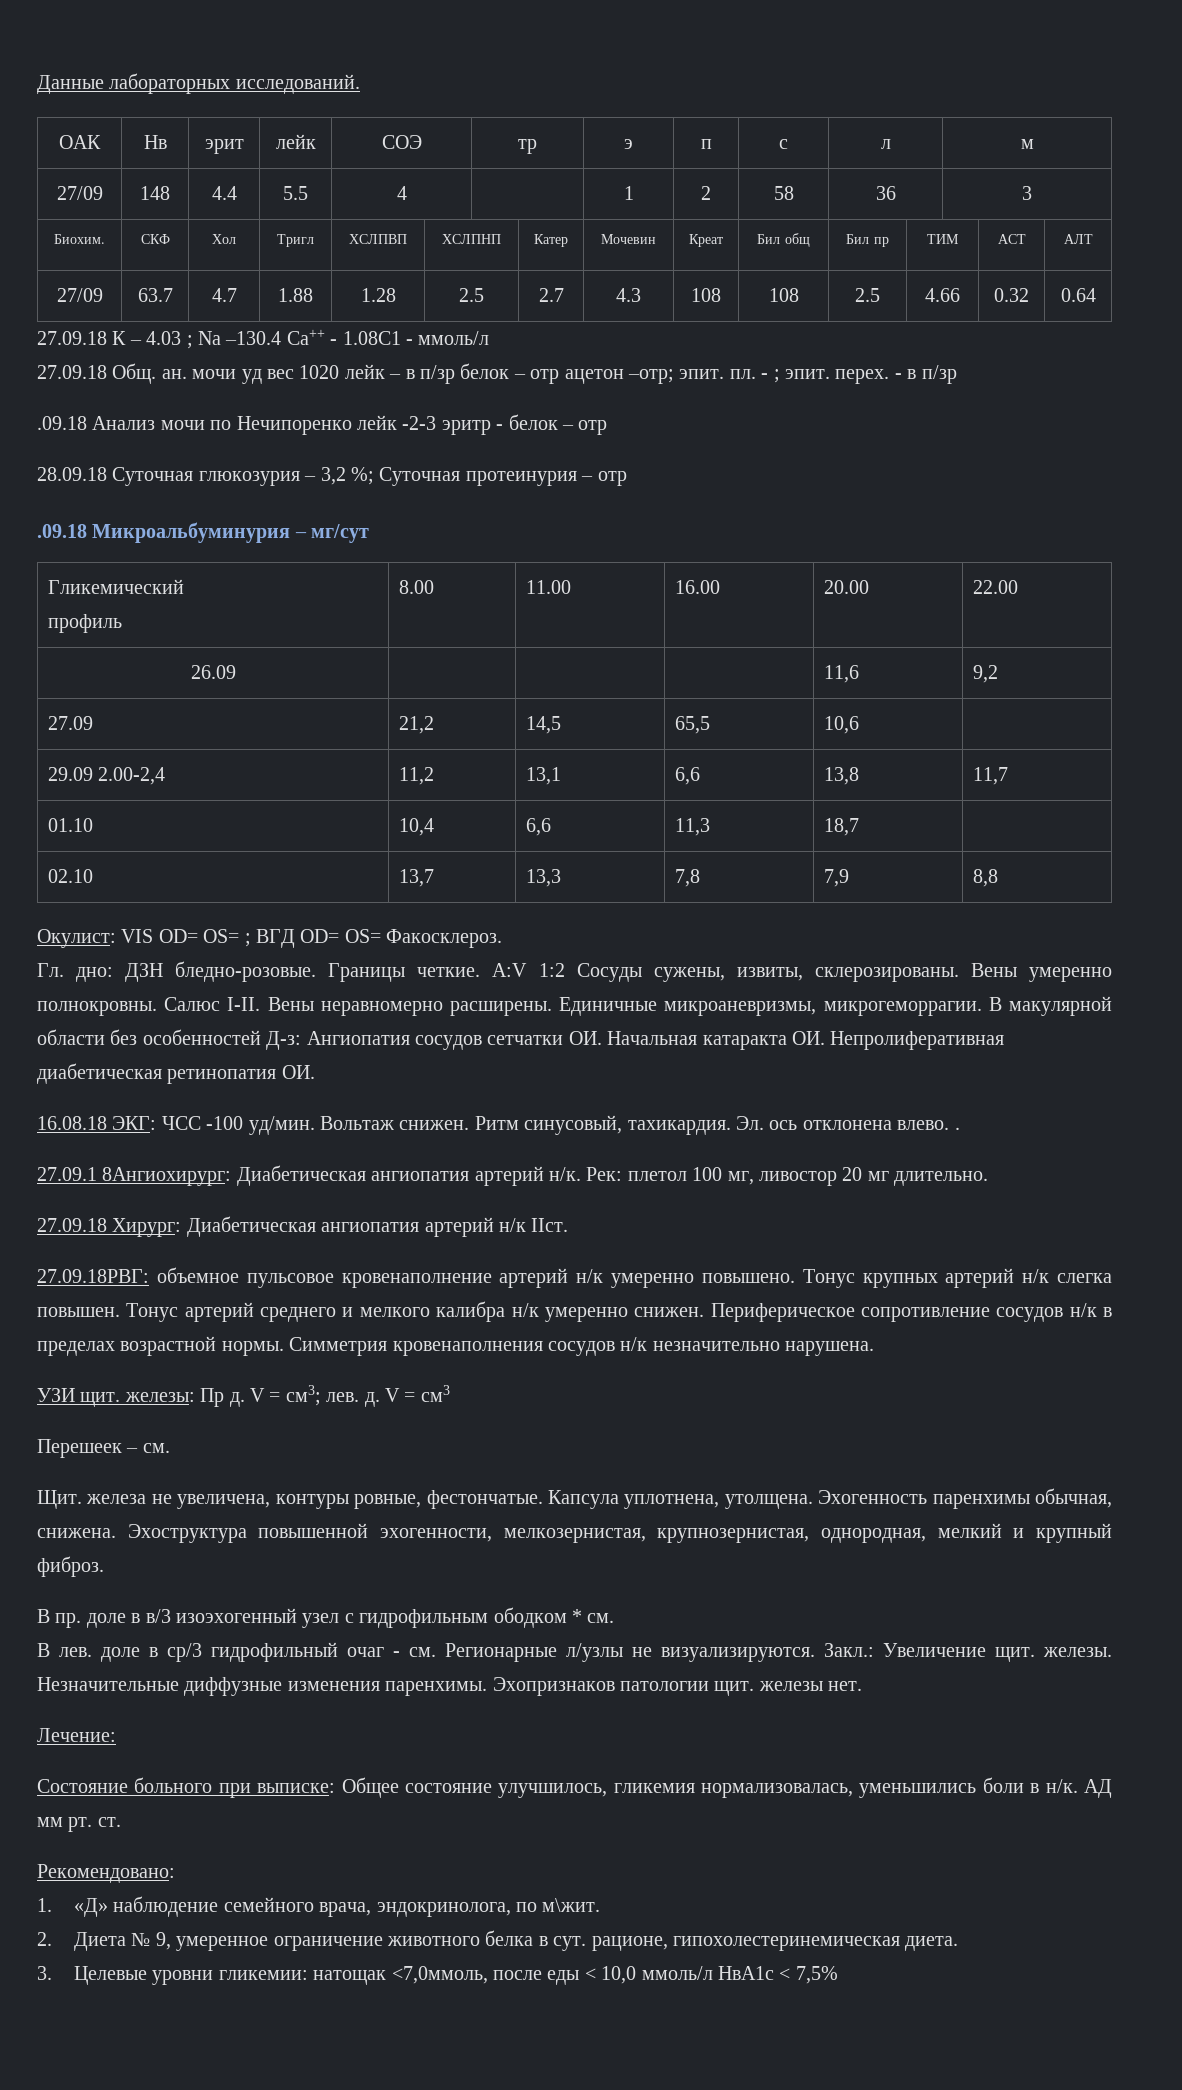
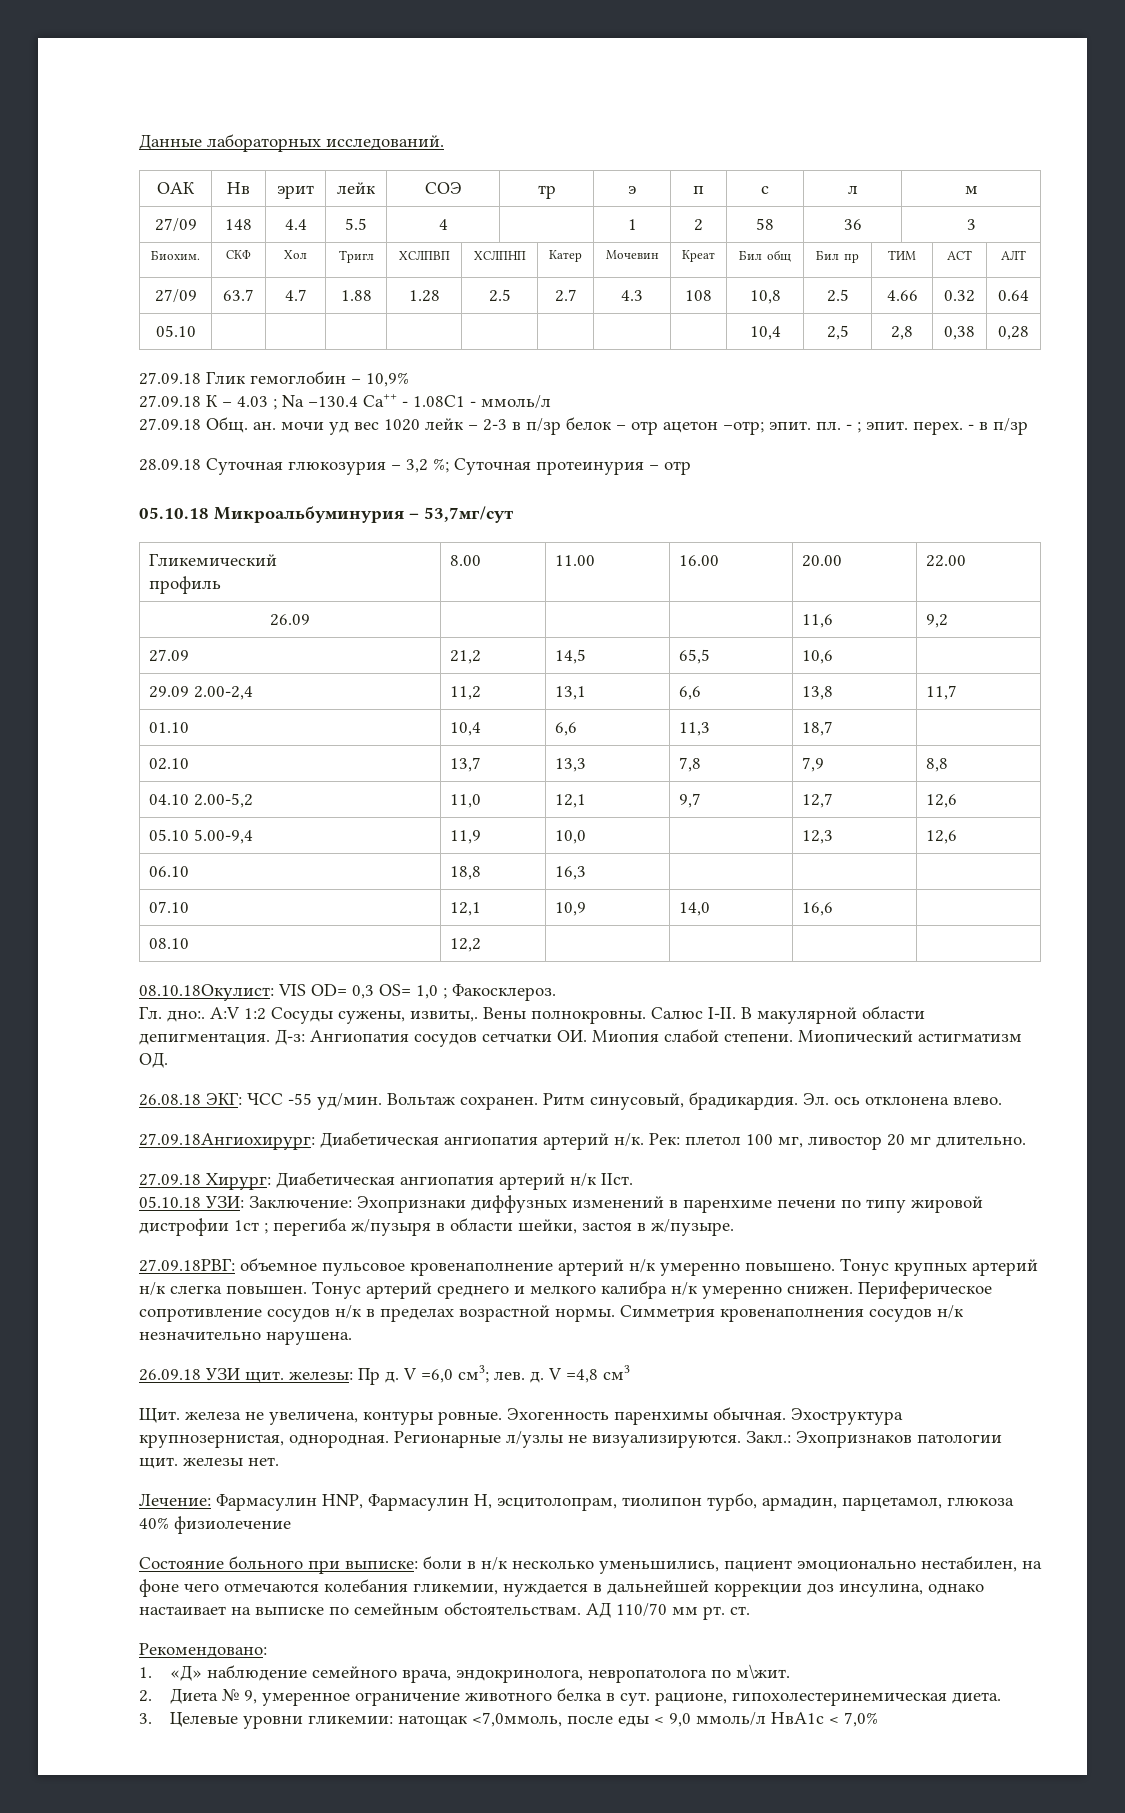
[768,288,799,302] 108 -> [749,290,781,304] 10,8
(1096, 295) none -> [155,325,196,337] [749,326,781,340] [826,325,849,340] [891,326,913,340] [944,326,975,340] [998,326,1029,340] [139,371,409,387] // 05.10 | | | | | | | | | 10,4 | 2,5 | 2,8 | 0,38 | 0,28 // 27.09.18 Глик гемоглобин – 10,9%
(402, 376) none -> [483,419,507,431] 2-3
[37,414,608,435] // .09.18 Анализ мочи по Нечипоренко лейк -2-3 эритр - белок – отр -> (1028, 426) none
[37,524,87,538] .09.18 -> [139,507,209,519] 05.10.18
[311,524,370,543] мг/сут -> [424,506,514,523] 53,7мг/сут
[37,929,503,948] [37,961,1112,982] [37,997,982,1016] // Окулист: VIS OD= OS= ; ВГД OD= OS= Факосклероз. // Гл. дно: ДЗН бледно-розовые. Границы четкие. А:V 1:2 Сосуды сужены, извиты, склерозированы. Вены умеренно полнокровны. Салюс I-II. Вены неравномерно расширены. Единичные микроаневризмы, микрогеморрагии. -> [149,793,254,808] [450,794,482,808] [555,794,587,808] [679,793,702,808] [802,793,834,808] [926,794,958,808] [149,829,254,844] [450,830,482,844] [555,830,587,844] [802,830,834,844] [926,830,958,844] [149,866,190,877] [450,866,482,880] [555,866,587,880] [149,901,190,913] [450,902,482,916] [555,902,587,916] [679,902,711,916] [802,902,834,916] [149,938,190,949] [450,938,482,952] [139,984,556,1001] [139,1006,736,1024] // 04.10 2.00-5,2 | 11,0 | 12,1 | 9,7 | 12,7 | 12,6 // 05.10 5.00-9,4 | 11,9 | 10,0 | | 12,3 | 12,6 // 06.10 | 18,8 | 16,3 | | | // 07.10 | 12,1 | 10,9 | 14,0 | 16,6 | // 08.10 | 12,2 | | | | // 08.10.18Окулист: VIS OD= 0,3 OS= 1,0 ; Факосклероз. // Гл. дно:. А:V 1:2 Сосуды сужены, извиты,. Вены полнокровны. Салюс I-II.
[110,1029,261,1045] без особенностей -> [139,1033,270,1045] депигментация.
[607,1031,1005,1050] [37,1063,315,1084] [37,1116,107,1130] Начальная катаракта ОИ. Непролиферативная диабетическая ретинопатия ОИ. // 16.08.18 -> [592,1029,1022,1042] [139,1052,168,1068] [139,1094,201,1106] Миопия слабой степени. Миопический астигматизм ОД. // 26.08.18
[206,1116,244,1130] -100 -> [288,1093,312,1105] -55
[399,1120,470,1130] снижен. -> [460,1096,538,1110] сохранен.
[627,1120,731,1135] тахикардия. -> [689,1092,798,1110] брадикардия.
[954,1127,960,1130] [37,1167,232,1186] . // 27.09.1 8Ангиохирург: -> [139,1133,315,1150] // 27.09.18Ангиохирург:
(569, 1225) none -> [139,1195,983,1213] [139,1218,734,1236] // 05.10.18 УЗИ: Заключение: Эхопризнаки диффузных изменений в паренхиме печени по типу жировой дистрофии 1ст ; перегиба ж/пузыря в области шейки, застоя в ж/пузыре.
(875, 1348) none -> [139,1369,201,1381] 26.09.18
[269,1392,281,1402] = -> [421,1369,453,1383] =6,0
[404,1392,416,1402] = -> [566,1369,598,1383] =4,8
[37,1439,170,1458] // Перешеек – см. -> (630, 1372) none
[354,1488,1112,1509] [37,1523,1112,1543] [37,1556,104,1577] [37,1607,615,1628] [37,1642,436,1662] ровные, фестончатые. Капсула уплотнена, утолщена. Эхогенность паренхимы обычная, снижена. Эхоструктура повышенной эхогенности, мелкозернистая, крупнозернистая, однородная, мелкий и крупный фиброз. // В пр. доле в в/3 изоэхогенный узел с гидрофильным ободком * см. // В лев. доле в ср/3 гидрофильный очаг - см. -> [438,1407,903,1425] [139,1434,389,1448] ровные. Эхогенность паренхимы обычная. Эхоструктура крупнозернистая, однородная.
[883,1643,1112,1662] [37,1677,488,1696] Увеличение щит. железы. Незначительные диффузные изменения паренхимы. -> (791, 1437) none
[37,1777,1112,1798] // Состояние больного при выписке: Общее состояние улучшилось, гликемия нормализовалась, уменьшились боли в н/к. АД -> [216,1493,1014,1511] [139,1516,291,1534] [139,1556,1042,1574] [139,1579,984,1597] [139,1602,667,1618] Фармасулин НNP, Фармасулин Н, эсцитолопрам, тиолипон турбо, армадин, парцетамол, глюкоза 40% физиолечение // Состояние больного при выписке: боли в н/к несколько уменьшились, пациент эмоционально нестабилен, на фоне чего отмечаются колебания гликемии, нуждается в дальнейшей коррекции доз инсулина, однако настаивает на выписке по семейным обстоятельствам. АД 110/70
(511, 1909) none -> [588,1669,708,1683] невропатолога
[601,1966,637,1984] 10,0 -> [669,1713,692,1727] 9,0
[795,1966,838,1984] 7,5% -> [844,1712,879,1727] 7,0%

